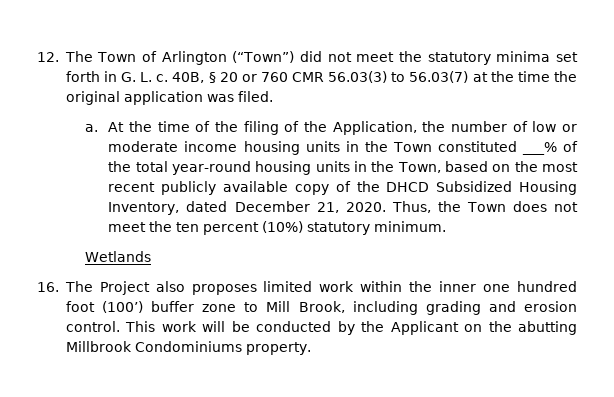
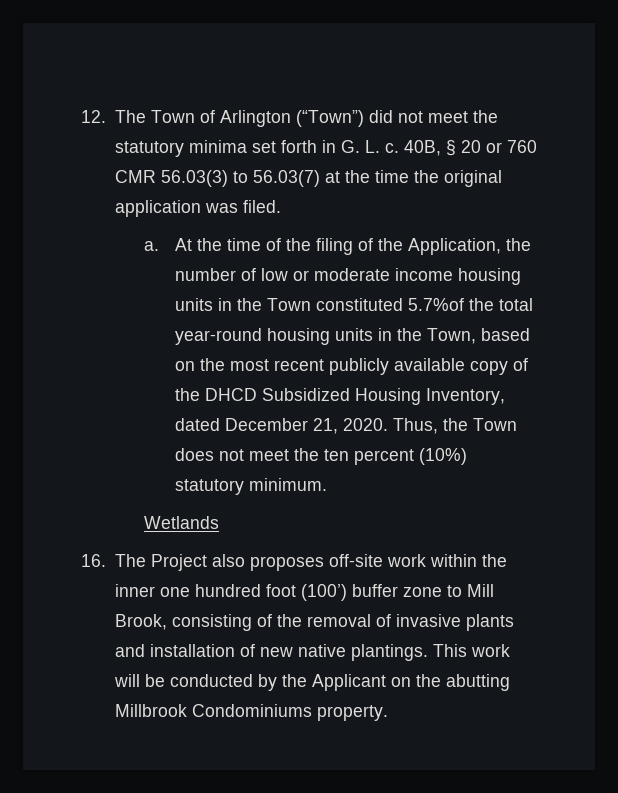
[521,141,579,155] ___% of -> [408,298,465,311] 5.7%of
[263,281,313,292] limited -> [328,554,383,567] off-site
[352,301,577,315] [65,321,120,332] including grading and erosion control. -> [171,614,514,631] [114,644,428,661] consisting of the removal of invasive plants and installation of new native plantings.

